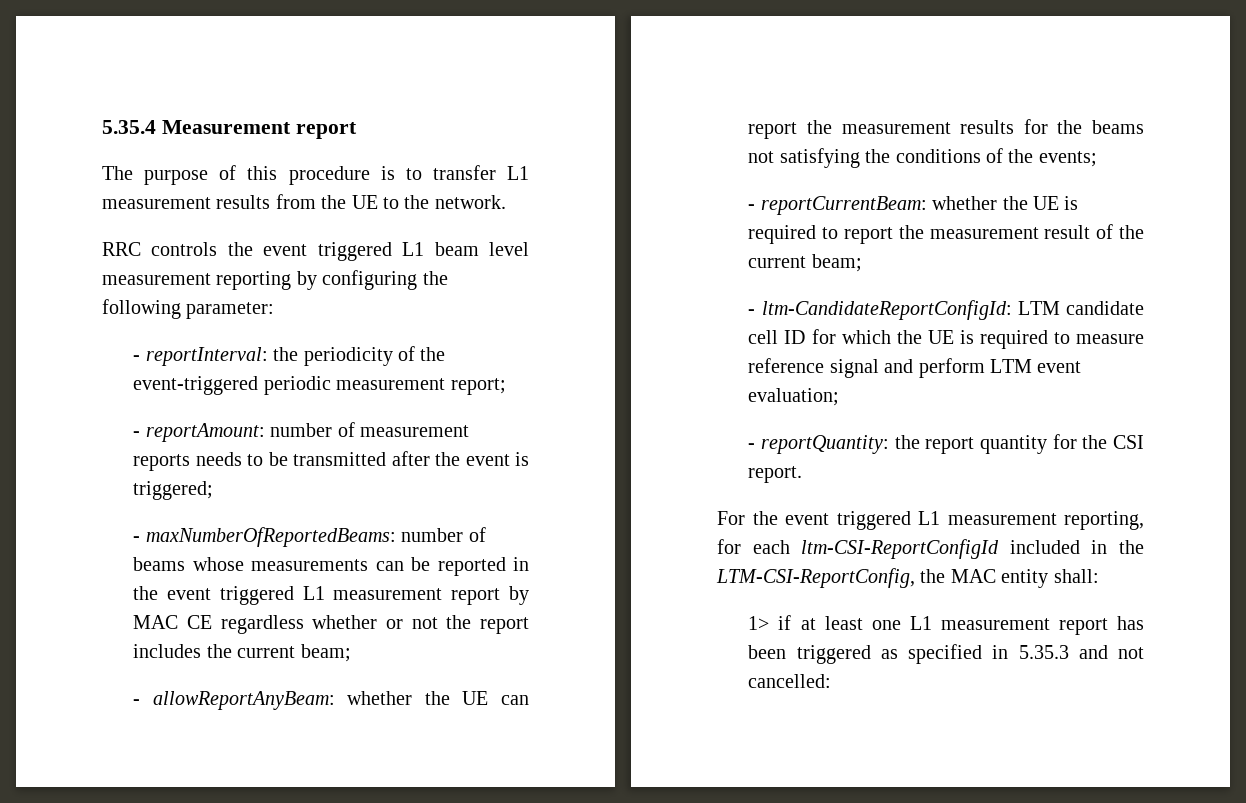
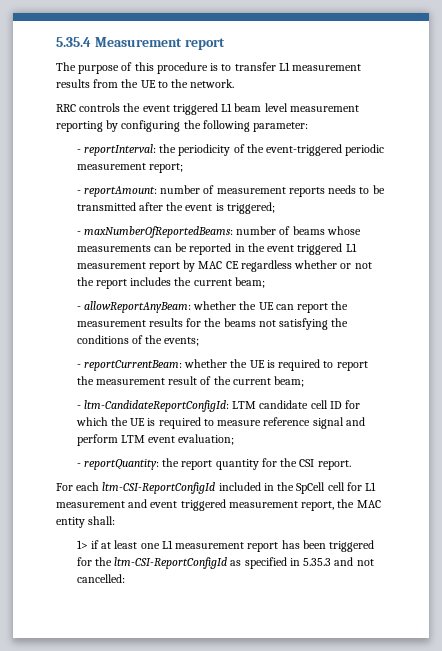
[752,511,1144,530] [717,539,741,554] the event triggered L1 measurement reporting, for -> (73, 487) none
[716,568,915,588] LTM-CSI-ReportConfig, -> [296,482,377,494] [56,499,335,511] SpCell cell for L1 measurement and event triggered measurement report,
(871, 654) none -> [76,557,228,569] for the ltm-CSI-ReportConfigId

